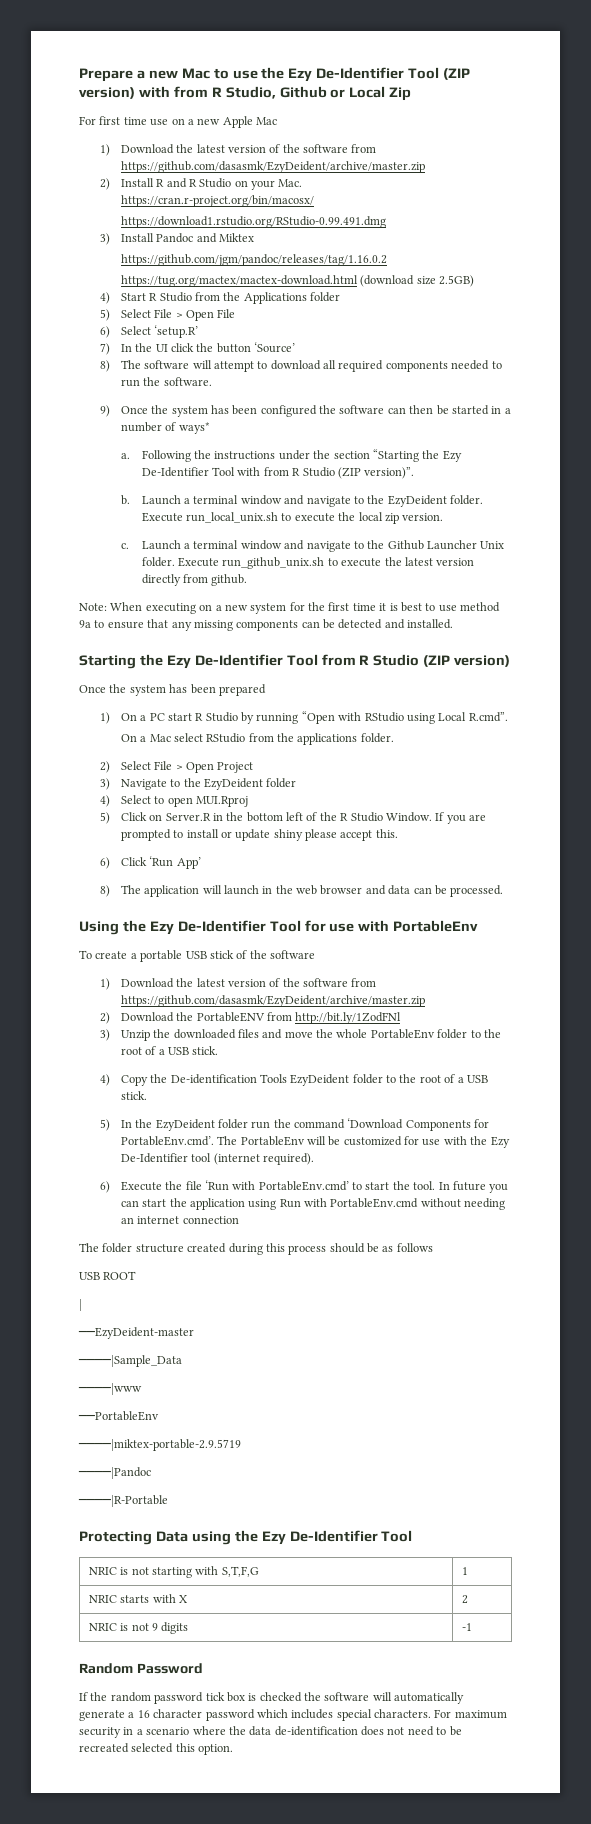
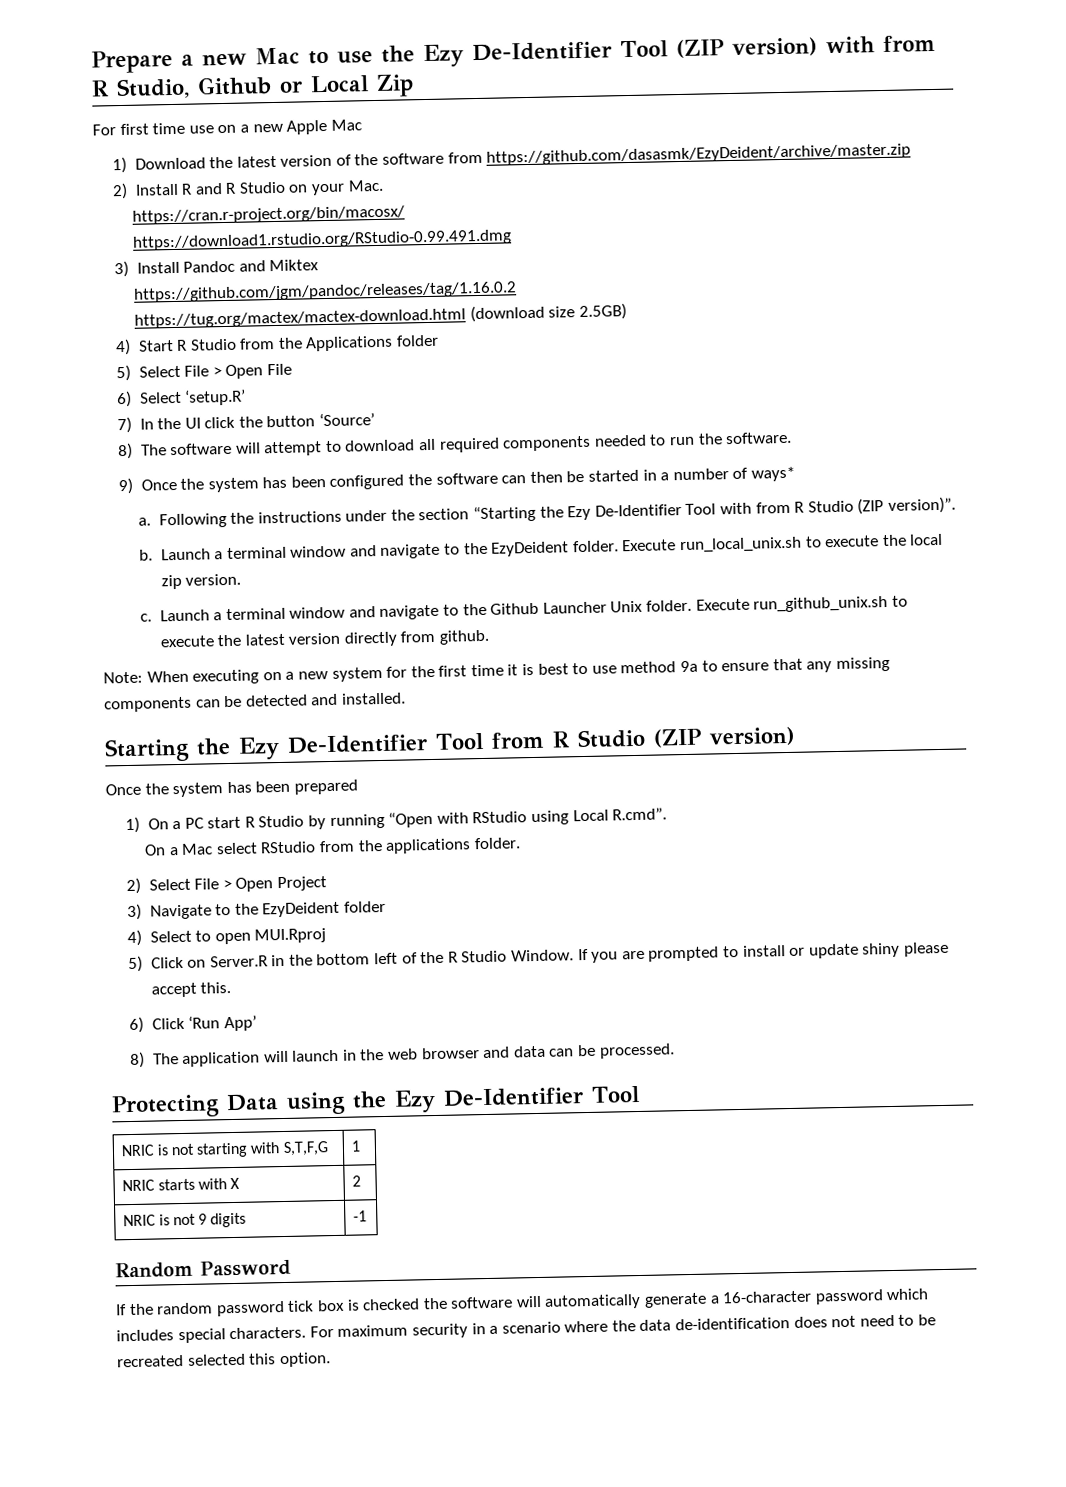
[79,920,479,935] [79,950,315,962] [99,978,377,990] [120,995,425,1007] [99,1012,402,1024] [99,1029,501,1041] [120,1046,219,1055] [99,1074,488,1086] [120,1091,147,1100] [99,1118,490,1131] [120,1136,510,1148] [120,1153,314,1165] [99,1180,509,1193] [120,1198,506,1210] [120,1216,239,1224] [79,1243,433,1255] [79,1271,137,1280] [79,1299,82,1311] [78,1327,194,1339] [78,1355,182,1367] [78,1383,142,1395] [78,1411,159,1421] [78,1439,241,1451] [78,1467,151,1479] [78,1495,168,1507] // Using the Ezy De-Identifier Tool for use with PortableEnv // To create a portable USB stick of the software // 1) Download the latest version of the software from https://github.com/dasasmk/EzyDeident/archive/master.zip // 2) Download the PortableENV from http://bit.ly/1ZodFNl // 3) Unzip the downloaded files and move the whole PortableEnv folder to the root of a USB stick. // 4) Copy the De-identification Tools EzyDeident folder to the root of a USB stick. // 5) In the EzyDeident folder run the command ‘Download Components for PortableEnv.cmd’. The PortableEnv will be customized for use with the Ezy De-Identifier tool (internet required). // 6) Execute the file ‘Run with PortableEnv.cmd’ to start the tool. In future you can start the application using Run with PortableEnv.cmd without needing an internet connection // The folder structure created during this process should be as follows // USB ROOT // | // ──EzyDeident-master // ────|Sample_Data // ────|www // ──PortableEnv // ────|miktex-portable-2.9.5719 // ────|Pandoc // ────|R-Portable -> (675, 1051) none
[137,1709,203,1718] 16 character -> [722,1290,813,1304] 16-character

